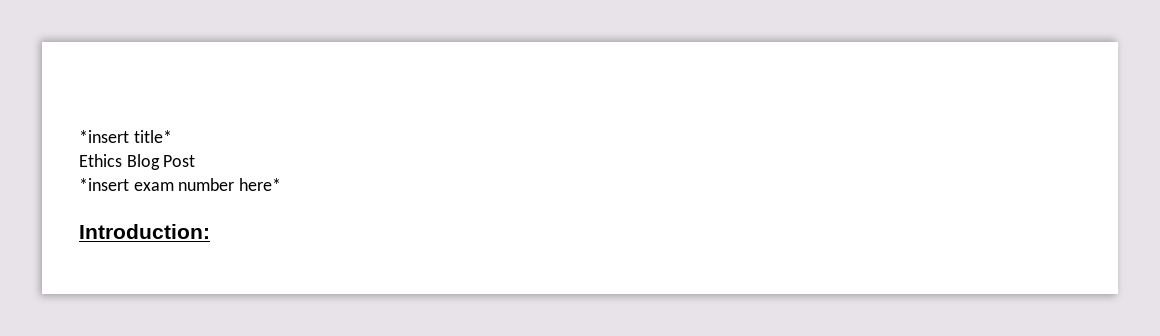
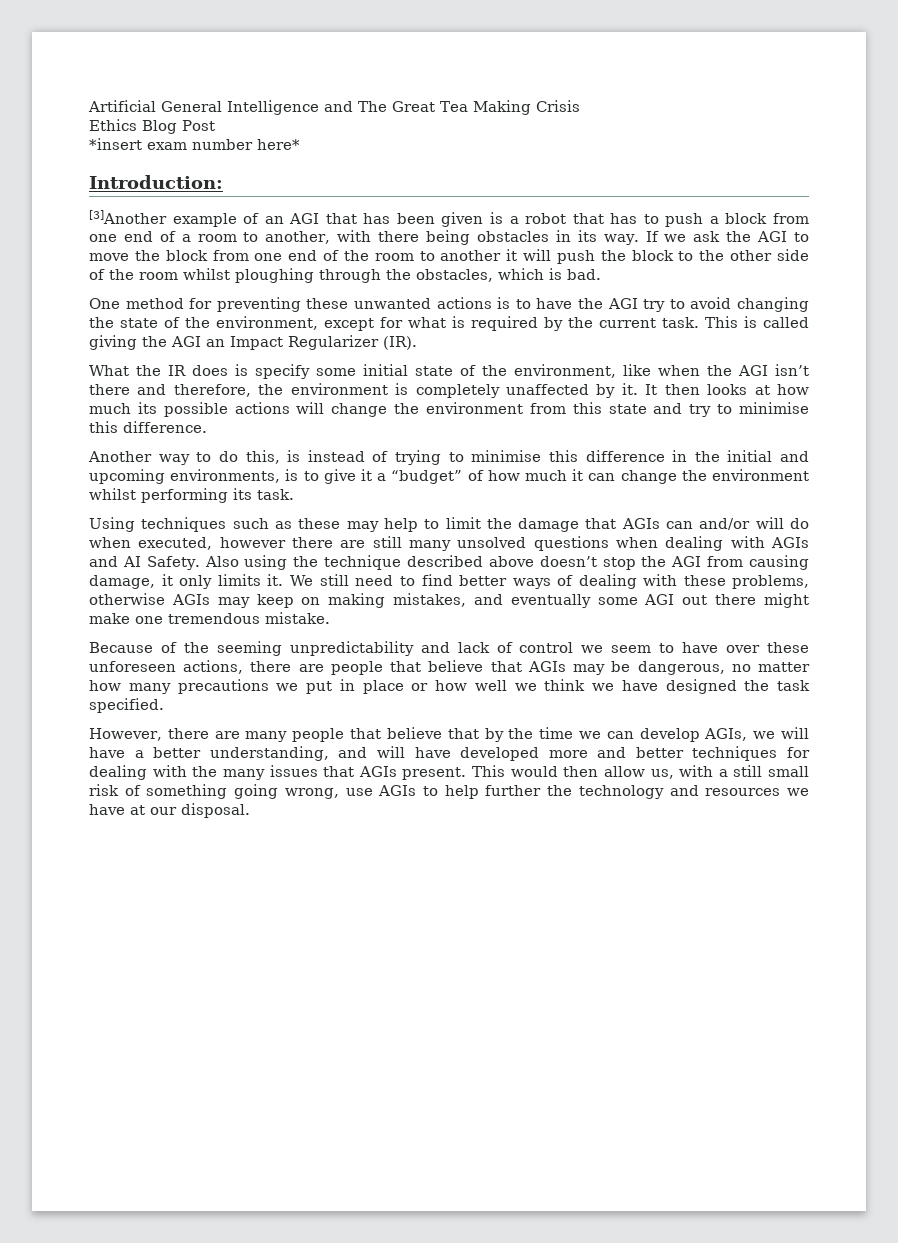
[79,130,172,143] *insert title* -> [88,100,580,115] Artificial General Intelligence and The Great Tea Making Crisis
(210, 231) none -> [89,210,809,227] [89,230,809,245] [89,249,810,264] [89,268,601,283] [89,297,810,312] [89,316,809,331] [89,335,417,350] [89,364,809,379] [89,383,810,398] [89,402,810,417] [89,421,207,433] [88,450,809,465] [89,469,809,484] [89,488,294,503] [89,517,809,532] [89,536,810,551] [89,555,810,570] [89,574,809,589] [89,593,809,608] [89,612,330,624] [89,641,810,656] [89,660,811,675] [89,679,810,694] [89,698,164,713] [89,727,809,742] [89,746,811,761] [89,765,809,780] [89,784,809,799] [89,803,250,818] // [3]Another example of an AGI that has been given is a robot that has to push a block from one end of a room to another, with there being obstacles in its way. If we ask the AGI to move the block from one end of the room to another it will push the block to the other side of the room whilst ploughing through the obstacles, which is bad. // One method for preventing these unwanted actions is to have the AGI try to avoid changing the state of the environment, except for what is required by the current task. This is called giving the AGI an Impact Regularizer (IR). // What the IR does is specify some initial state of the environment, like when the AGI isn’t there and therefore, the environment is completely unaffected by it. It then looks at how much its possible actions will change the environment from this state and try to minimise this difference. // Another way to do this, is instead of trying to minimise this difference in the initial and upcoming environments, is to give it a “budget” of how much it can change the environment whilst performing its task. // Using techniques such as these may help to limit the damage that AGIs can and/or will do when executed, however there are still many unsolved questions when dealing with AGIs and AI Safety. Also using the technique described above doesn’t stop the AGI from causing damage, it only limits it. We still need to find better ways of dealing with these problems, otherwise AGIs may keep on making mistakes, and eventually some AGI out there might make one tremendous mistake. // Because of the seeming unpredictability and lack of control we seem to have over these unforeseen actions, there are people that believe that AGIs may be dangerous, no matter how many precautions we put in place or how well we think we have designed the task specified. // However, there are many people that believe that by the time we can develop AGIs, we will have a better understanding, and will have developed more and better techniques for dealing with the many issues that AGIs present. This would then allow us, with a still small risk of something going wrong, use AGIs to help further the technology and resources we have at our disposal.

